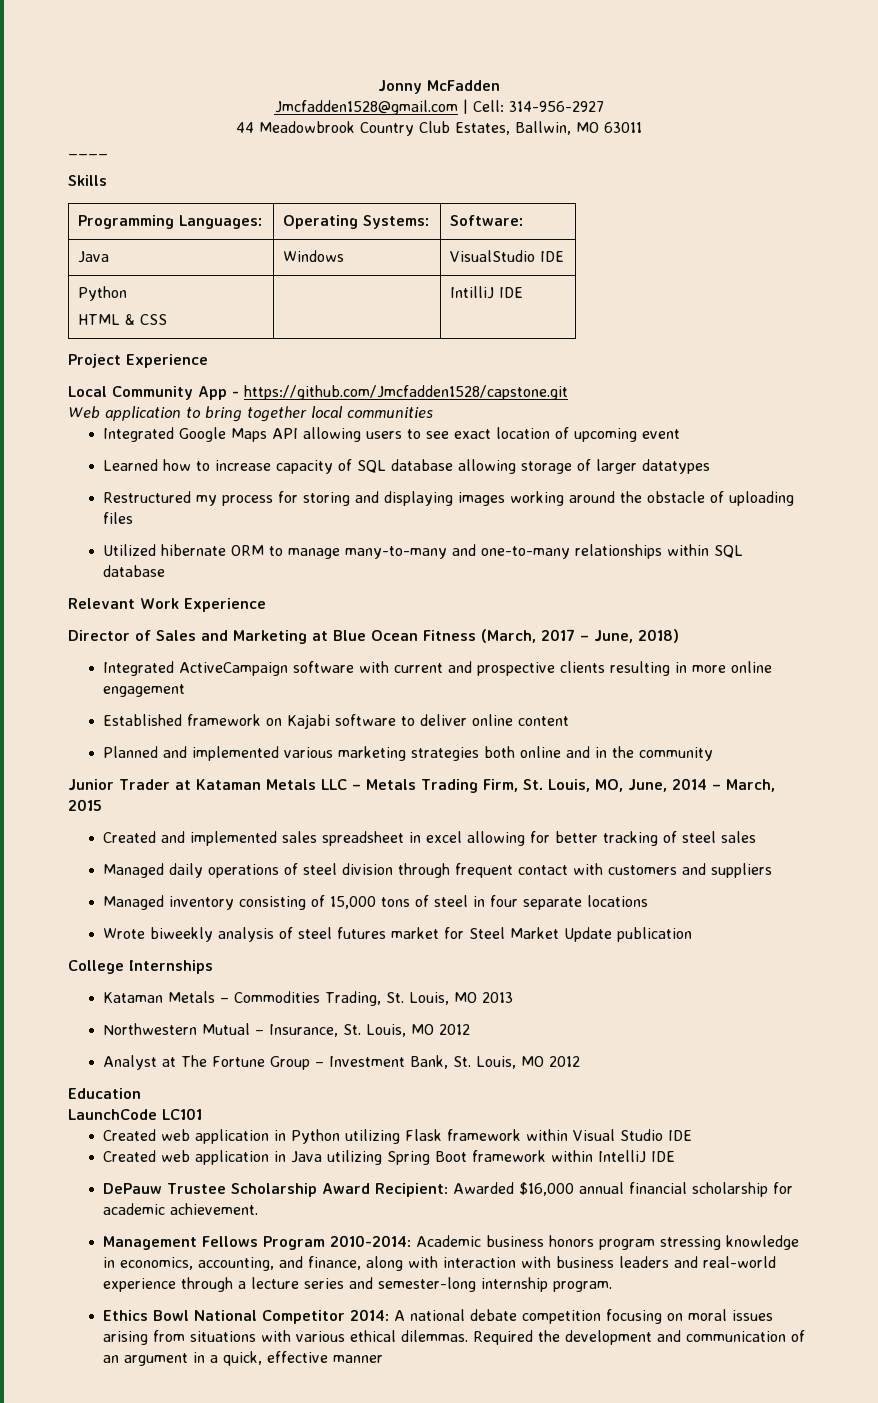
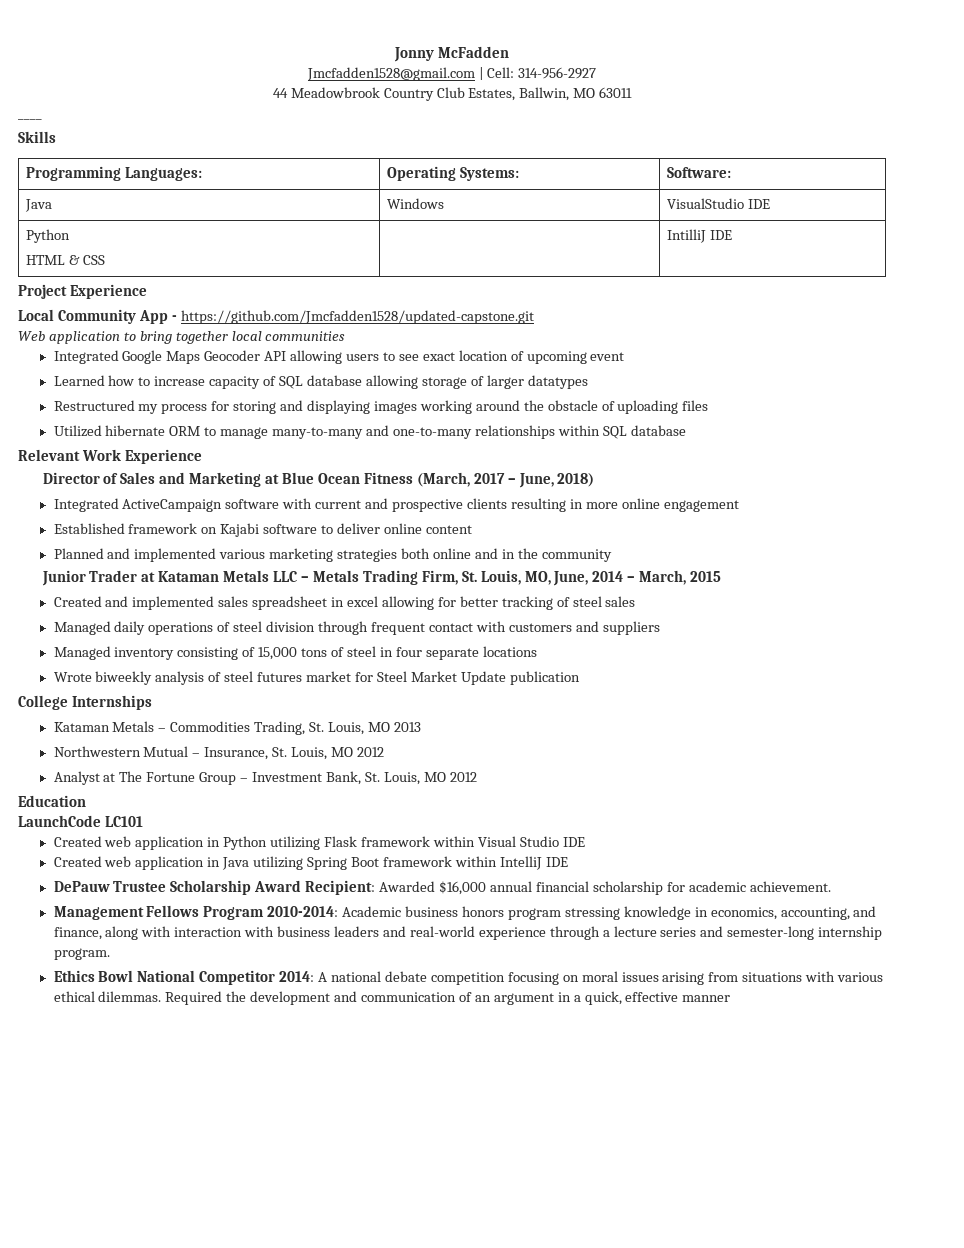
[244,385,568,400] https://github.com/Jmcfadden1528/capstone.git -> [180,310,534,324] https://github.com/Jmcfadden1528/updated-capstone.git
(268, 435) none -> [204,350,261,361] Geocoder

